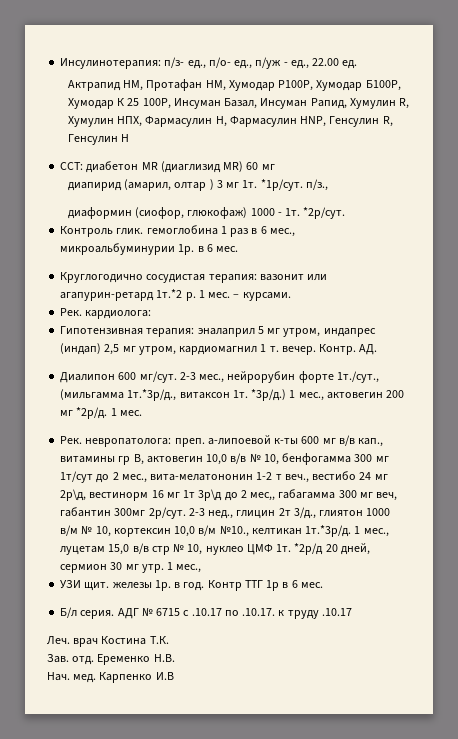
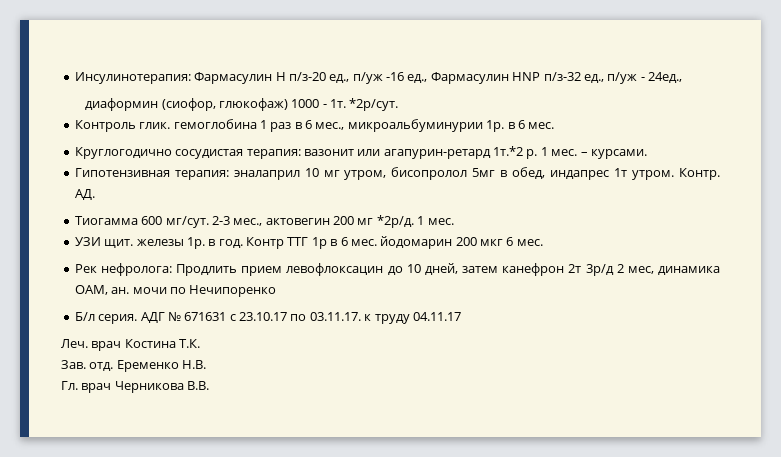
[164,57,358,69] [67,79,401,91] [67,98,410,109] [67,116,393,127] [67,134,130,145] [60,161,275,173] [67,179,328,191] п/з- ед., п/о- ед., п/уж - ед., 22.00 ед. // Актрапид НМ, Протафан НМ, Хумодар Р100Р, Хумодар Б100Р, Хумодар К 25 100Р, Инсуман Базал, Инсуман Рапид, Хумулин R, Хумулин НПХ, Фармасулин Н, Фармасулин НNР, Генсулин R, Генсулин Н // ССТ: диабетон МR (диаглизид МR) 60 мг // диапирид (амарил, олтар ) 3 мг 1т. *1р/сут. п/з., -> [194,72,682,84] Фармасулин Н п/з-20 ед., п/уж -16 ед., Фармасулин НNP п/з-32 ед., п/уж - 24ед.,
[60,308,152,319] // Рек. кардиолога: -> (647, 154) none
[257,326,376,337] [60,343,316,355] 5 мг утром, индапрес (индап) 2,5 мг утром, кардиомагнил 1 т. вечер. -> [304,167,675,180] 10 мг утром, бисопролол 5мг в обед, индапрес 1т утром.
[60,372,116,383] Диалипон -> [74,216,138,225] Тиогамма
[227,371,379,383] [60,389,324,401] нейрорубин форте 1т./сут., (мильгамма 1т.*3р/д., витаксон 1т. *3р/д.) 1 мес., -> (263, 222) none
[60,435,384,447] [60,453,389,465] [60,471,388,483] [60,489,398,501] [60,507,391,519] [60,525,389,537] [60,543,370,555] [60,562,202,573] // Рек. невропатолога: преп. а-липоевой к-ты 600 мг в/в кап., витамины гр В, актовегин 10,0 в/в № 10, бенфогамма 300 мг 1т/сут до 2 мес., вита-мелатононин 1-2 т веч., вестибо 24 мг 2р\д, вестинорм 16 мг 1т 3р\д до 2 мес,, габагамма 300 мг веч, габантин 300мг 2р/сут. 2-3 нед., глицин 2т 3/д., глиятон 1000 в/м № 10, кортексин 10,0 в/м №10., келтикан 1т.*3р/д. 1 мес., луцетам 15,0 в/в стр № 10, нуклео ЦМФ 1т. *2р/д 20 дней, сермион 30 мг утр. 1 мес., -> (454, 221) none
(323, 585) none -> [380,236,543,249] [74,263,721,276] [74,285,277,297] йодомарин 200 мкг 6 мес. // Рек нефролога: Продлить прием левофлоксацин до 10 дней, затем канефрон 2т 3р/д 2 мес, динамика ОАМ, ан. мочи по Нечипоренко
[156,608,276,616] 6715 с .10.17 по .10.17. -> [184,312,361,321] 671631 с 23.10.17 по 03.11.17.
[321,608,352,616] .10.17 -> [412,312,461,321] 04.11.17
[47,672,174,683] Нач. мед. Карпенко И.В -> [61,381,210,393] Гл. врач Черникова В.В.

